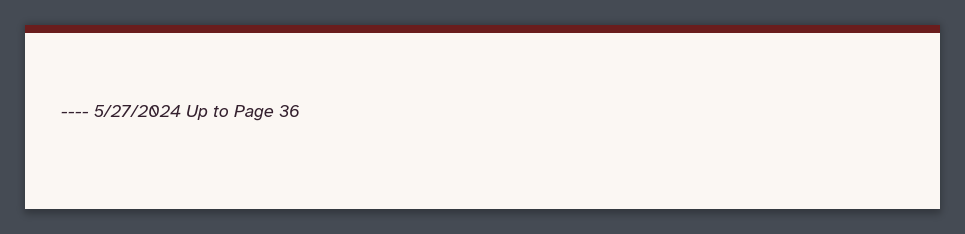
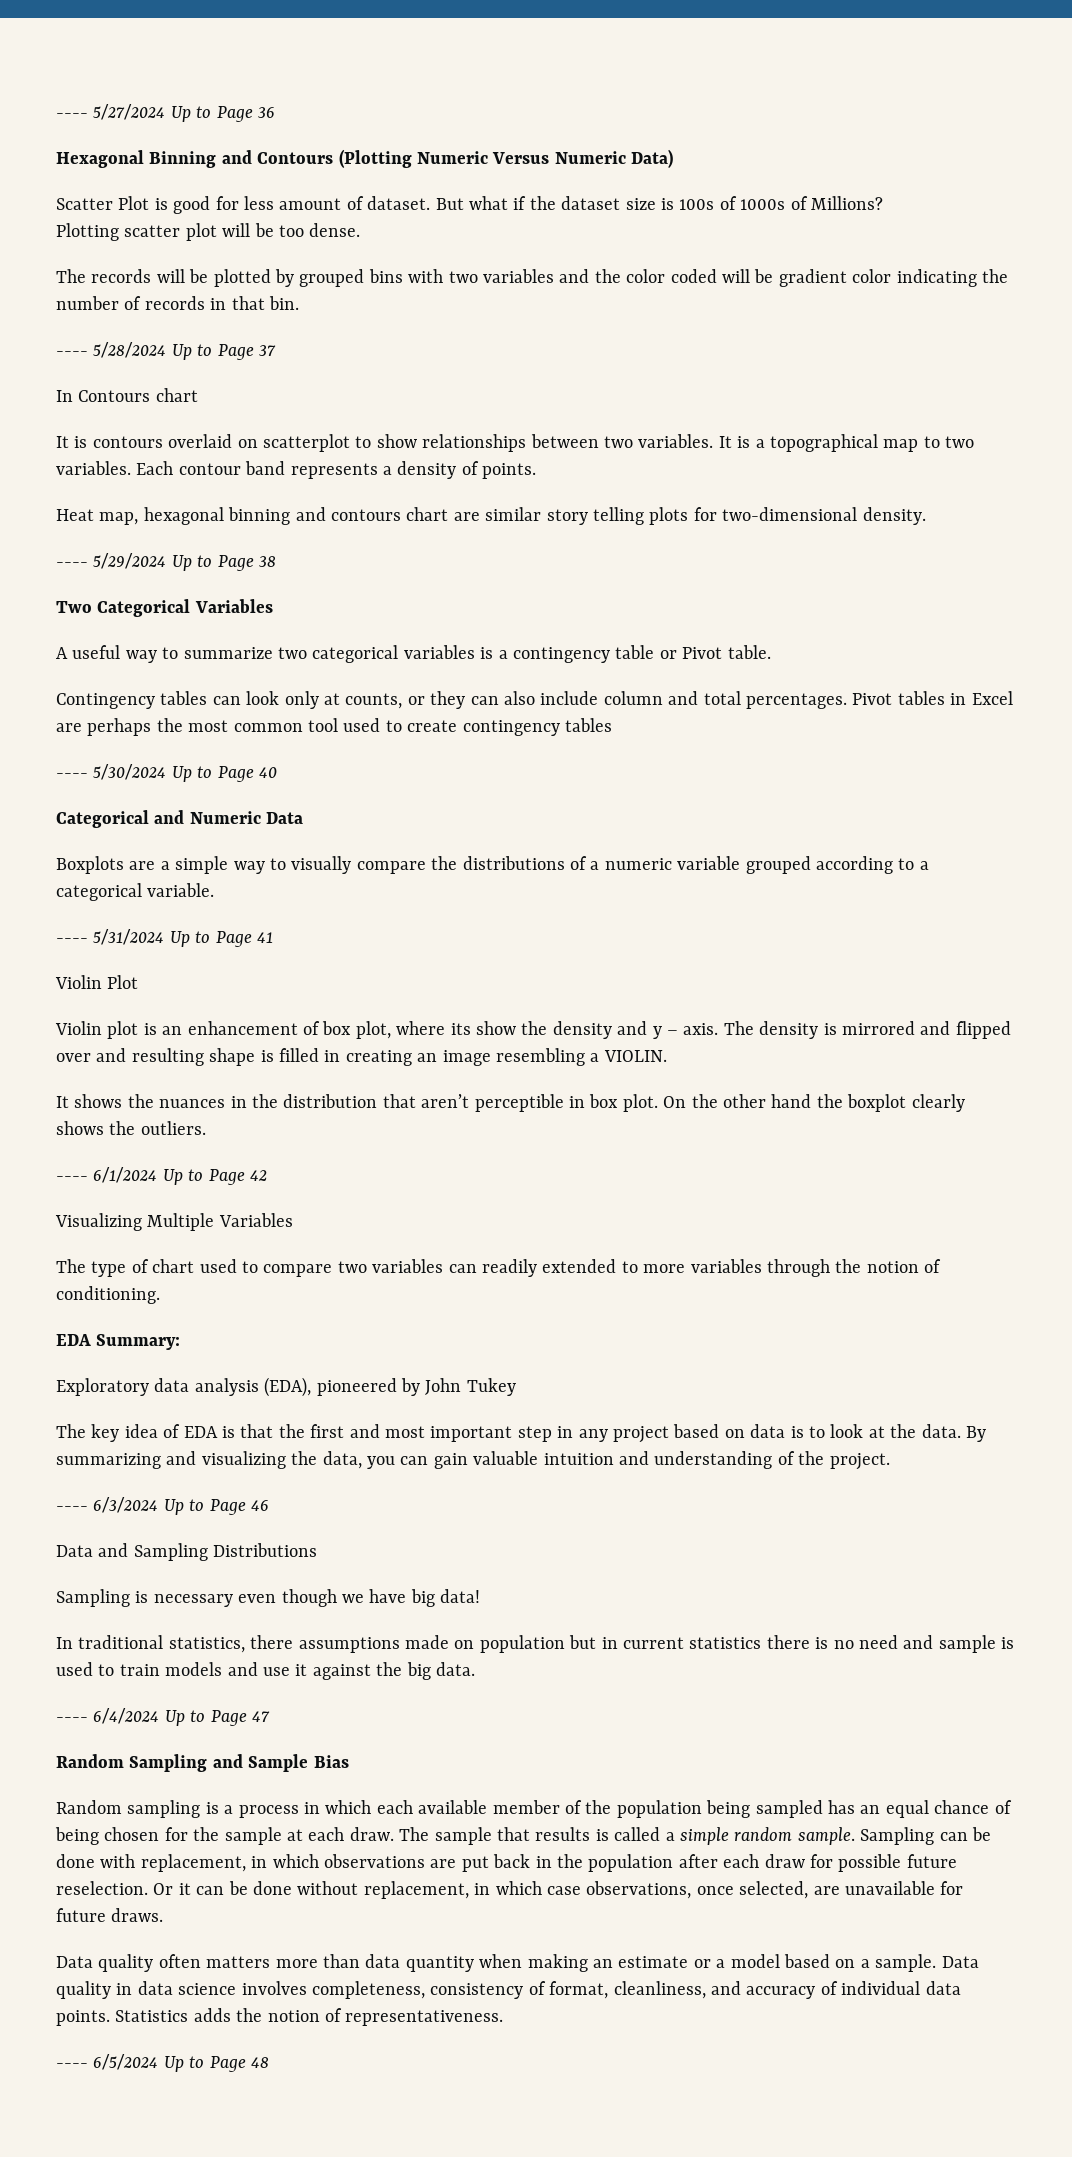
(300, 111) none -> [56,149,674,168] [56,196,883,214] [56,223,361,241] [56,269,1008,287] [56,296,299,310] [56,342,276,360] [56,388,198,402] [56,434,975,452] [56,461,537,479] [56,507,926,525] [56,553,276,571] [56,599,273,617] [56,645,771,663] [56,691,1013,709] [56,718,612,736] [56,764,277,782] [56,810,304,828] [56,856,929,874] [56,883,215,901] [56,929,273,947] [55,975,139,989] [55,1021,1011,1039] [56,1048,667,1066] [56,1094,965,1112] [56,1121,206,1135] [56,1167,267,1185] [55,1213,293,1231] [56,1259,942,1277] [56,1286,160,1304] [56,1334,181,1350] [56,1377,516,1397] [56,1424,986,1443] [56,1451,890,1470] [56,1497,269,1515] [56,1543,318,1561] [56,1589,481,1607] [56,1635,1015,1653] [56,1662,475,1680] [56,1708,270,1726] [56,1754,349,1772] [56,1800,1012,1818] [55,1827,991,1845] [56,1854,957,1872] [56,1881,964,1899] [56,1908,164,1922] [56,1954,979,1972] [56,1981,961,1999] [56,2008,504,2026] [56,2054,269,2072] // Hexagonal Binning and Contours (Plotting Numeric Versus Numeric Data) // Scatter Plot is good for less amount of dataset. But what if the dataset size is 100s of 1000s of Millions? // Plotting scatter plot will be too dense. // The records will be plotted by grouped bins with two variables and the color coded will be gradient color indicating the number of records in that bin. // ---- 5/28/2024 Up to Page 37 // In Contours chart // It is contours overlaid on scatterplot to show relationships between two variables. It is a topographical map to two variables. Each contour band represents a density of points. // Heat map, hexagonal binning and contours chart are similar story telling plots for two-dimensional density. // ---- 5/29/2024 Up to Page 38 // Two Categorical Variables // A useful way to summarize two categorical variables is a contingency table or Pivot table. // Contingency tables can look only at counts, or they can also include column and total percentages. Pivot tables in Excel are perhaps the most common tool used to create contingency tables // ---- 5/30/2024 Up to Page 40 // Categorical and Numeric Data // Boxplots are a simple way to visually compare the distributions of a numeric variable grouped according to a categorical variable. // ---- 5/31/2024 Up to Page 41 // Violin Plot // Violin plot is an enhancement of box plot, where its show the density and y – axis. The density is mirrored and flipped over and resulting shape is filled in creating an image resembling a VIOLIN. // It shows the nuances in the distribution that aren’t perceptible in box plot. On the other hand the boxplot clearly shows the outliers. // ---- 6/1/2024 Up to Page 42 // Visualizing Multiple Variables // The type of chart used to compare two variables can readily extended to more variables through the notion of conditioning. // EDA Summary: // Exploratory data analysis (EDA), pioneered by John Tukey // The key idea of EDA is that the first and most important step in any project based on data is to look at the data. By summarizing and visualizing the data, you can gain valuable intuition and understanding of the project. // ---- 6/3/2024 Up to Page 46 // Data and Sampling Distributions // Sampling is necessary even though we have big data! // In traditional statistics, there assumptions made on population but in current statistics there is no need and sample is used to train models and use it against the big data. // ---- 6/4/2024 Up to Page 47 // Random Sampling and Sample Bias // Random sampling is a process in which each available member of the population being sampled has an equal chance of being chosen for the sample at each draw. The sample that results is called a simple random sample. Sampling can be done with replacement, in which observations are put back in the population after each draw for possible future reselection. Or it can be done without replacement, in which case observations, once selected, are unavailable for future draws. // Data quality often matters more than data quantity when making an estimate or a model based on a sample. Data quality in data science involves completeness, consistency of format, cleanliness, and accuracy of individual data points. Statistics adds the notion of representativeness. // ---- 6/5/2024 Up to Page 48

